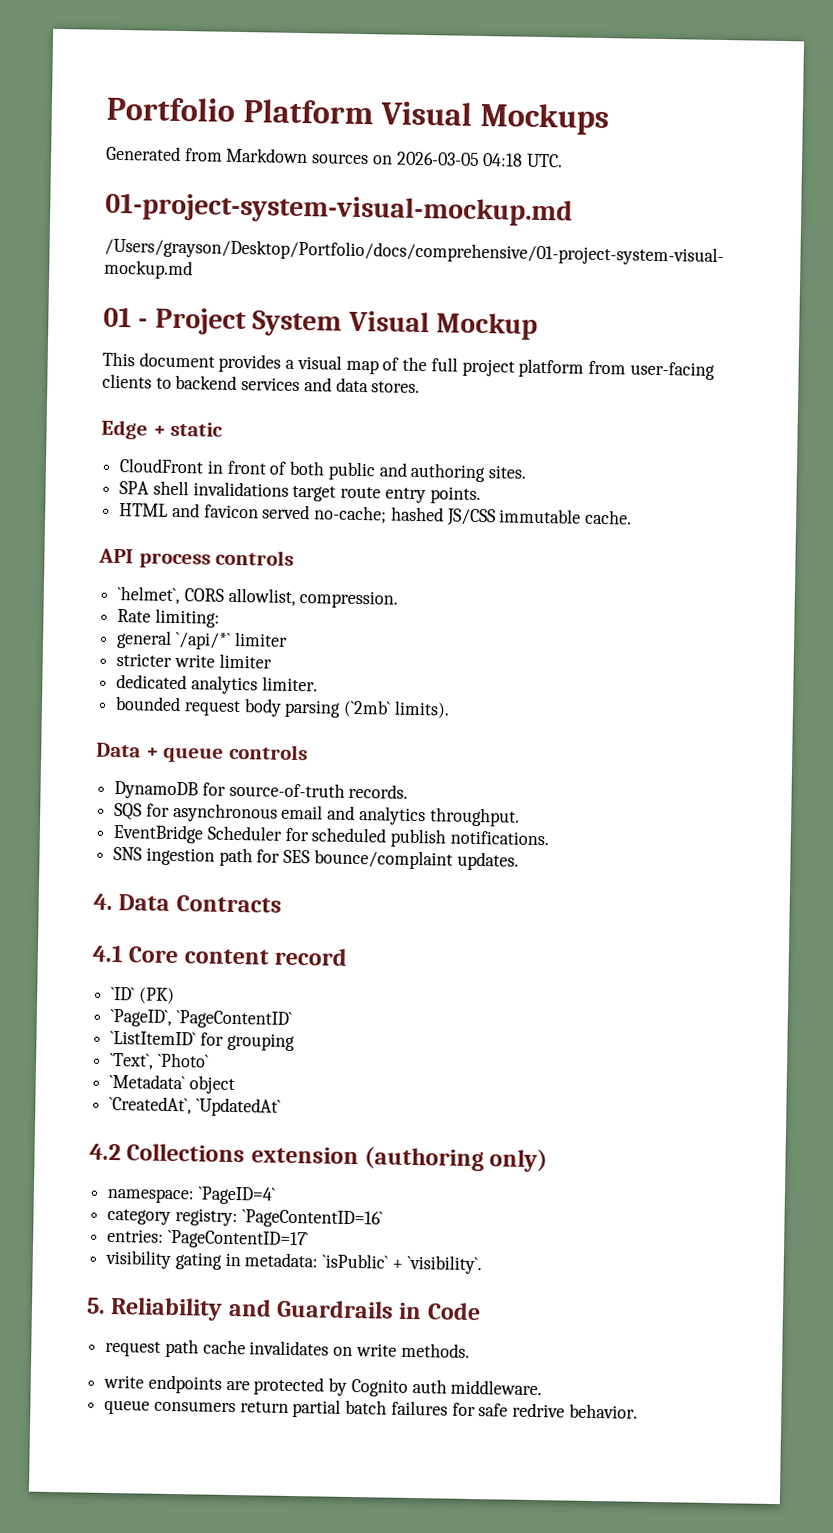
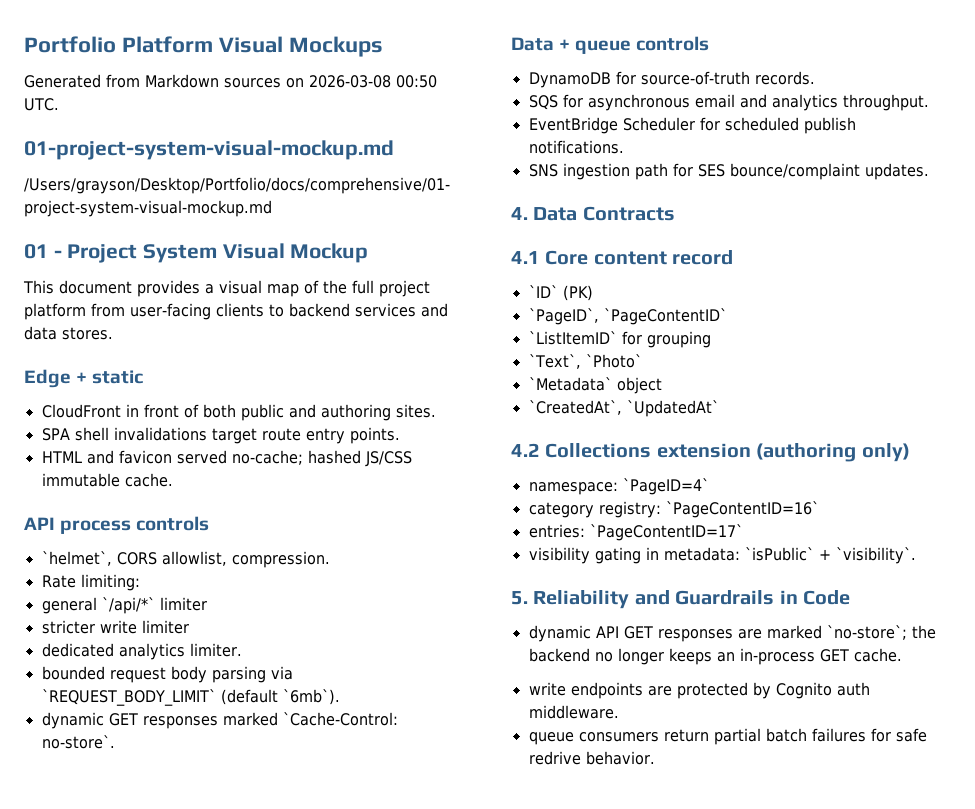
[395,151,524,167] 2026-03-05 04:18 -> [309,75,437,88] 2026-03-08 00:50
[343,699,450,719] (`2mb` limits). -> [270,666,293,680] [41,689,340,706] [41,712,398,729] [41,735,115,749] via `REQUEST_BODY_LIMIT` (default `6mb`). // dynamic GET responses marked `Cache-Control: no-store`.
[105,1338,470,1358] request path cache invalidates on write methods. -> [528,625,936,642] [528,648,902,665] dynamic API GET responses are marked `no-store`; the backend no longer keeps an in-process GET cache.

